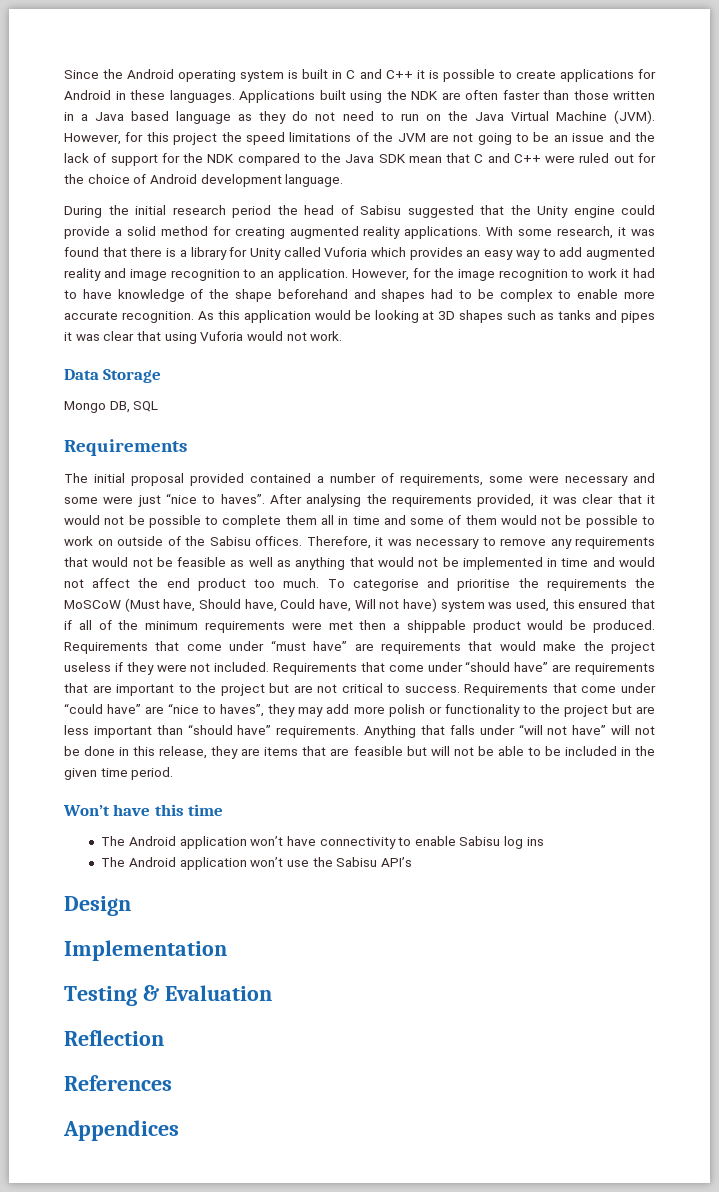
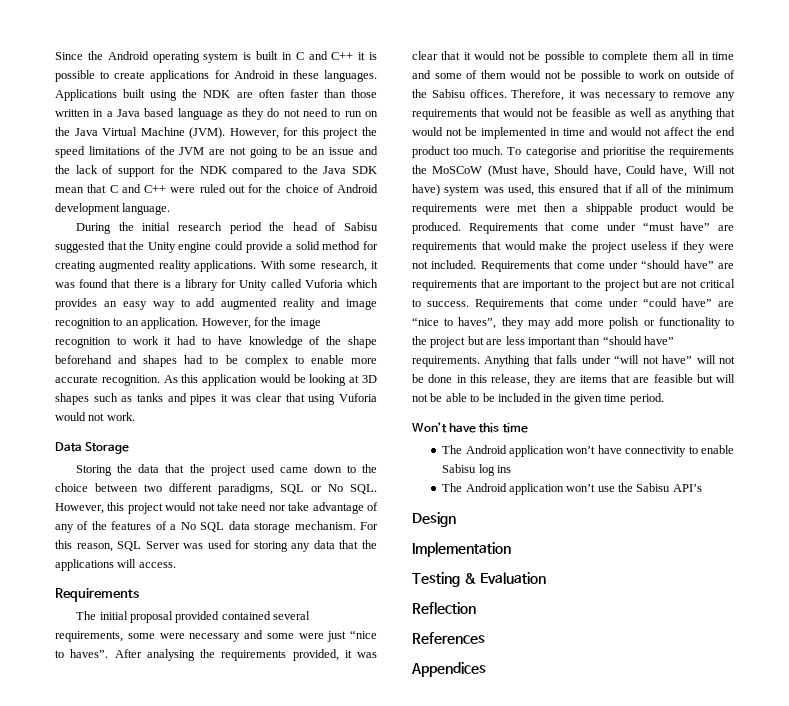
[64,401,159,413] Mongo DB, SQL -> [76,464,377,476] [55,483,377,495] [55,502,378,514] [55,521,379,533] [55,540,377,552] [55,559,176,571] Storing the data that the project used came down to the choice between two different paradigms, SQL or No SQL. However, this project would not take need nor take advantage of any of the features of a No SQL data storage mechanism. For this reason, SQL Server was used for storing any data that the applications will access.
[317,473,394,483] a number of -> [273,611,311,620] several

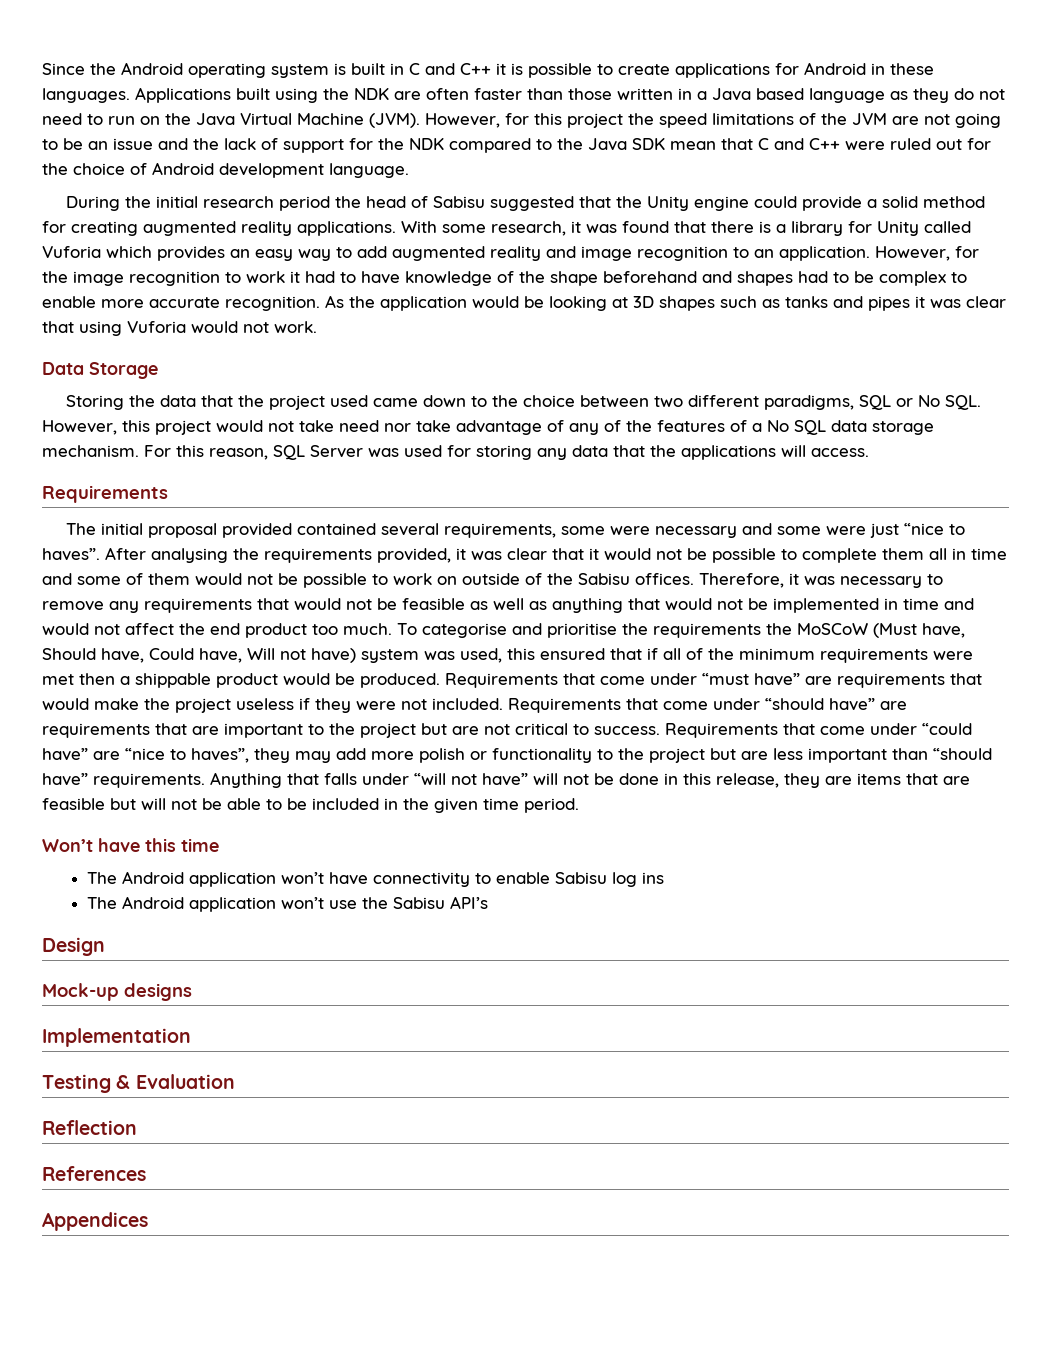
[181,374,199,383] this -> [349,296,375,308] the
(456, 519) none -> [42,983,192,1001] // Mock-up designs

